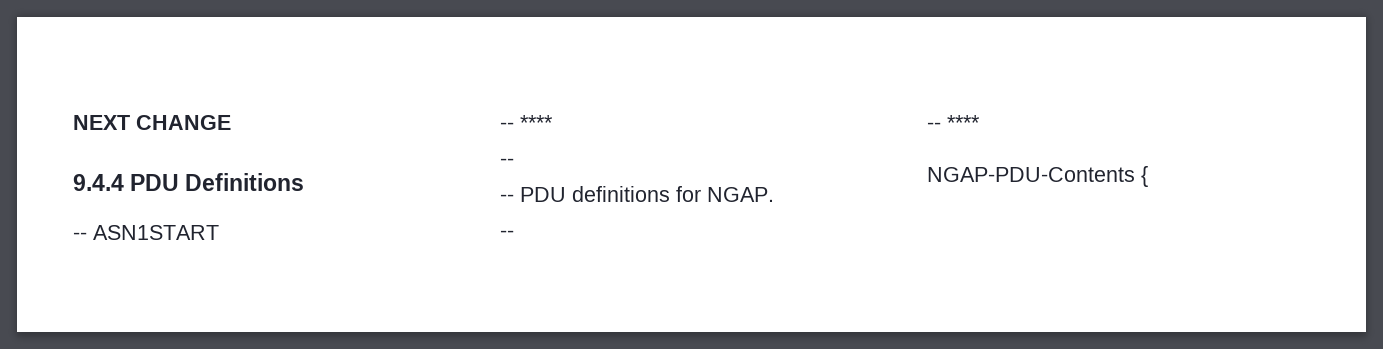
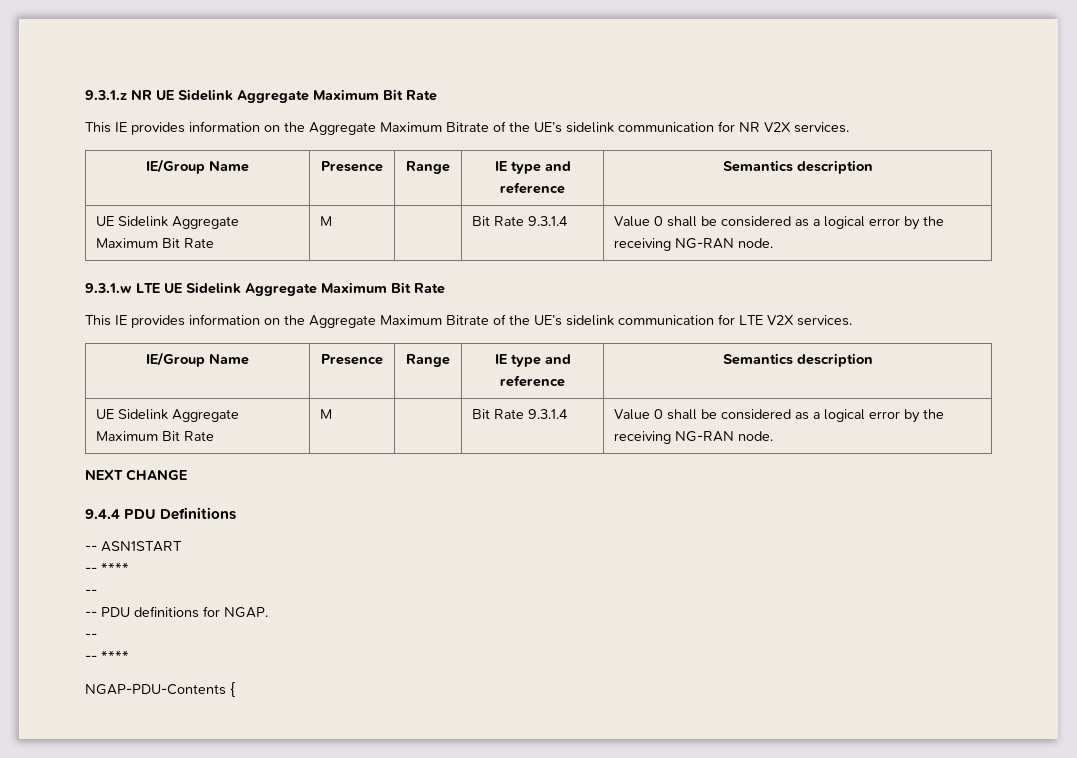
(73, 122) none -> [85,89,437,103] [85,121,849,135] [146,159,249,174] [321,161,383,172] [406,161,450,174] [494,161,571,174] [500,182,565,194] [722,160,873,174] [95,216,239,229] [95,238,214,248] [319,216,332,226] [471,216,568,226] [613,216,944,230] [613,238,773,251] [85,282,445,296] [85,314,852,328] [146,352,249,367] [321,354,383,365] [406,354,450,367] [494,354,571,367] [500,375,565,387] [722,353,873,367] [95,409,239,422] [95,431,214,441] [319,409,332,419] [471,409,568,419] [613,409,944,423] [613,431,773,444] 9.3.1.z NR UE Sidelink Aggregate Maximum Bit Rate // This IE provides information on the Aggregate Maximum Bitrate of the UE’s sidelink communication for NR V2X services. // IE/Group Name | Presence | Range | IE type and reference | Semantics description // UE Sidelink Aggregate Maximum Bit Rate | M | | Bit Rate 9.3.1.4 | Value 0 shall be considered as a logical error by the receiving NG-RAN node. // 9.3.1.w LTE UE Sidelink Aggregate Maximum Bit Rate // This IE provides information on the Aggregate Maximum Bitrate of the UE’s sidelink communication for LTE V2X services. // IE/Group Name | Presence | Range | IE type and reference | Semantics description // UE Sidelink Aggregate Maximum Bit Rate | M | | Bit Rate 9.3.1.4 | Value 0 shall be considered as a logical error by the receiving NG-RAN node. //

